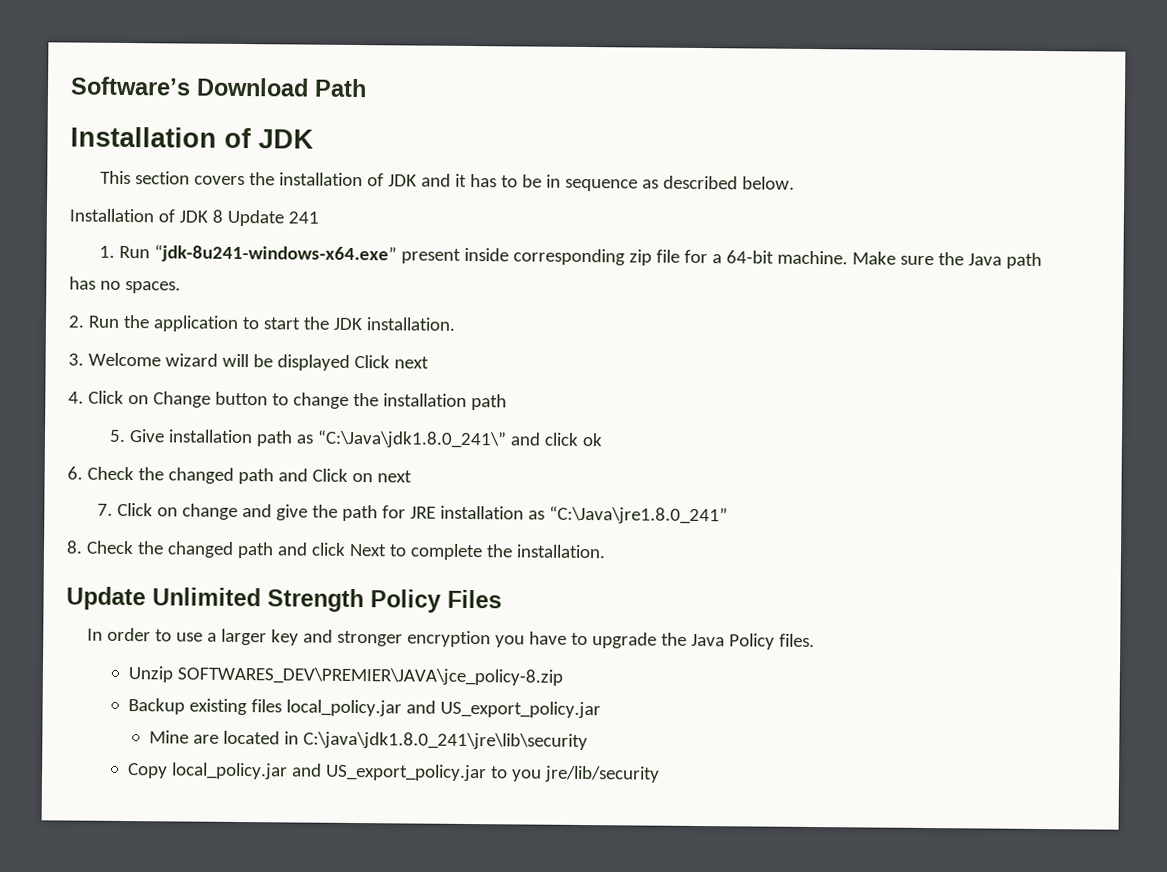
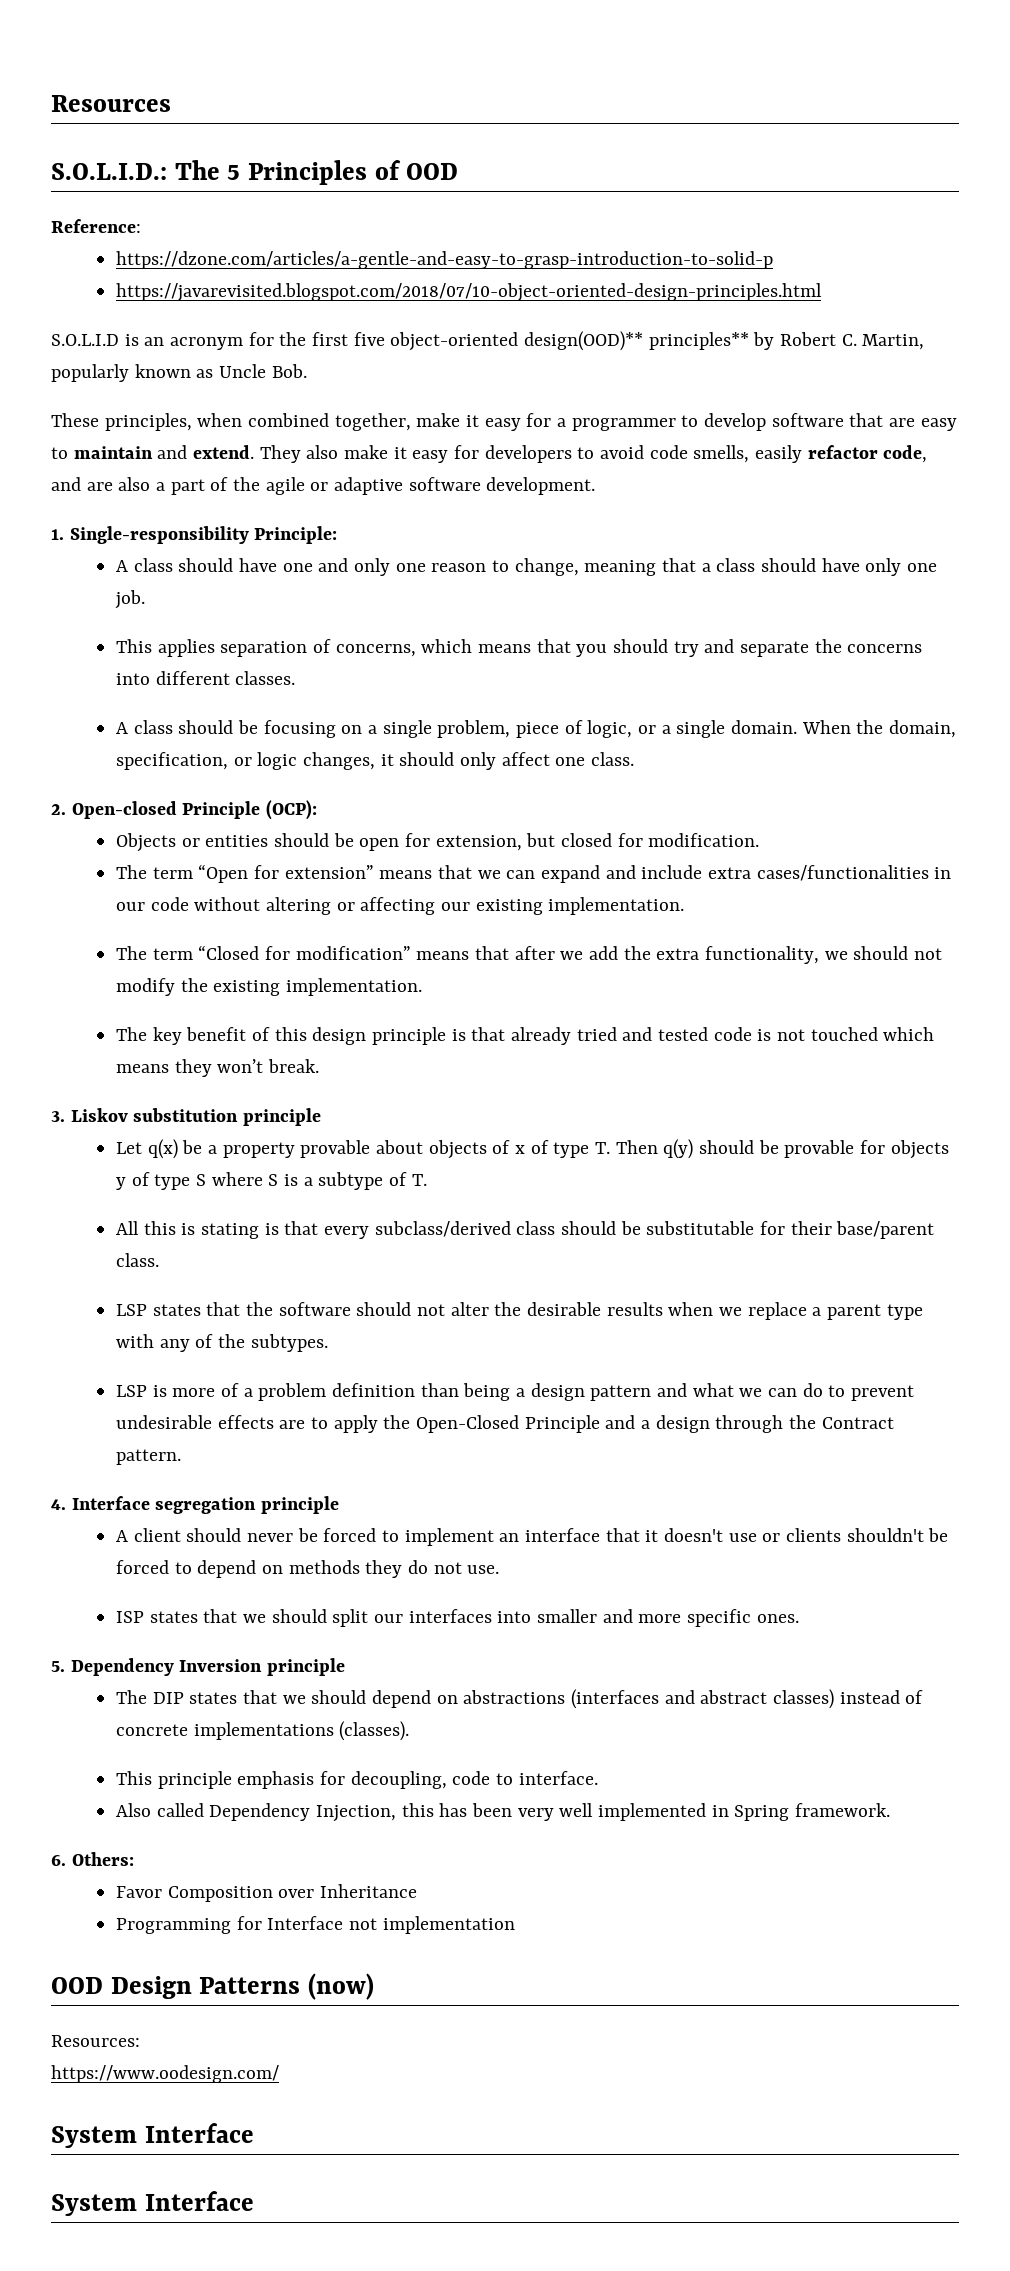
[70,76,367,98] [70,126,314,149] [100,170,795,192] [69,208,319,227] [99,244,1042,269] [69,276,181,294] [68,314,456,332] [68,352,429,371] [68,390,507,411] [109,429,604,449] [67,466,412,485] [97,502,728,525] [66,540,606,561] [66,586,502,613] [87,627,816,650] [127,666,563,686] [127,698,601,719] [148,730,588,751] [126,762,660,783] Software’s Download Path // Installation of JDK // This section covers the installation of JDK and it has to be in sequence as described below. // Installation of JDK 8 Update 241 // 1. Run “jdk-8u241-windows-x64.exe” present inside corresponding zip file for a 64-bit machine. Make sure the Java path has no spaces. // 2. Run the application to start the JDK installation. // 3. Welcome wizard will be displayed Click next // 4. Click on Change button to change the installation path // 5. Give installation path as “C:\Java\jdk1.8.0_241\” and click ok // 6. Check the changed path and Click on next // 7. Click on change and give the path for JRE installation as “C:\Java\jre1.8.0_241” // 8. Check the changed path and click Next to complete the installation. // Update Unlimited Strength Policy Files // In order to use a larger key and stronger encryption you have to upgrade the Java Policy files. // Unzip SOFTWARES_DEV\PREMIER\JAVA\jce_policy-8.zip // Backup existing files local_policy.jar and US_export_policy.jar // Mine are located in C:\java\jdk1.8.0_241\jre\lib\security // Copy local_policy.jar and US_export_policy.jar to you jre/lib/security -> [51,95,171,112] [51,160,459,185] [51,219,141,233] [115,251,773,269] [115,283,822,302] [51,331,925,351] [51,364,307,382] [51,413,957,431] [51,445,928,463] [51,477,596,495] [51,526,338,544] [115,558,938,576] [114,590,145,609] [115,639,923,657] [115,671,296,685] [115,720,957,738] [115,752,634,770] [51,800,318,820] [115,833,760,852] [115,864,952,883] [115,897,685,915] [115,945,943,964] [115,978,422,996] [115,1027,935,1045] [115,1059,319,1077] [51,1108,322,1126] [115,1139,949,1159] [115,1172,427,1190] [115,1221,935,1239] [115,1253,159,1267] [115,1302,923,1320] [115,1334,328,1352] [115,1383,915,1401] [115,1415,894,1433] [115,1449,181,1465] [51,1496,340,1514] [115,1528,949,1546] [115,1560,500,1578] [115,1609,799,1627] [51,1658,346,1676] [115,1689,924,1709] [115,1721,410,1741] [115,1771,598,1789] [115,1803,891,1822] [51,1852,134,1866] [115,1884,417,1902] [115,1916,515,1934] [51,1973,375,2000] [51,2035,140,2047] [51,2065,279,2083] [51,2123,254,2148] [51,2191,254,2216] Resources // S.O.L.I.D.: The 5 Principles of OOD // Reference: // https://dzone.com/articles/a-gentle-and-easy-to-grasp-introduction-to-solid-p // https://javarevisited.blogspot.com/2018/07/10-object-oriented-design-principles.html // S.O.L.I.D is an acronym for the first five object-oriented design(OOD)** principles** by Robert C. Martin, popularly known as Uncle Bob. // These principles, when combined together, make it easy for a programmer to develop software that are easy to maintain and extend. They also make it easy for developers to avoid code smells, easily refactor code, and are also a part of the agile or adaptive software development. // 1. Single-responsibility Principle: // A class should have one and only one reason to change, meaning that a class should have only one job. // This applies separation of concerns, which means that you should try and separate the concerns into different classes. // A class should be focusing on a single problem, piece of logic, or a single domain. When the domain, specification, or logic changes, it should only affect one class. // 2. Open-closed Principle (OCP): // Objects or entities should be open for extension, but closed for modification. // The term “Open for extension” means that we can expand and include extra cases/functionalities in our code without altering or affecting our existing implementation. // The term “Closed for modification” means that after we add the extra functionality, we should not modify the existing implementation. // The key benefit of this design principle is that already tried and tested code is not touched which means they won’t break. // 3. Liskov substitution principle // Let q(x) be a property provable about objects of x of type T. Then q(y) should be provable for objects y of type S where S is a subtype of T. // All this is stating is that every subclass/derived class should be substitutable for their base/parent class. // LSP states that the software should not alter the desirable results when we replace a parent type with any of the subtypes. // LSP is more of a problem definition than being a design pattern and what we can do to prevent undesirable effects are to apply the Open-Closed Principle and a design through the Contract pattern. // 4. Interface segregation principle // A client should never be forced to implement an interface that it doesn't use or clients shouldn't be forced to depend on methods they do not use. // ISP states that we should split our interfaces into smaller and more specific ones. // 5. Dependency Inversion principle // The DIP states that we should depend on abstractions (interfaces and abstract classes) instead of concrete implementations (classes). // This principle emphasis for decoupling, code to interface. // Also called Dependency Injection, this has been very well implemented in Spring framework. // 6. Others: // Favor Composition over Inheritance // Programming for Interface not implementation // OOD Design Patterns (now) // Resources: // https://www.oodesign.com/ // System Interface // System Interface

